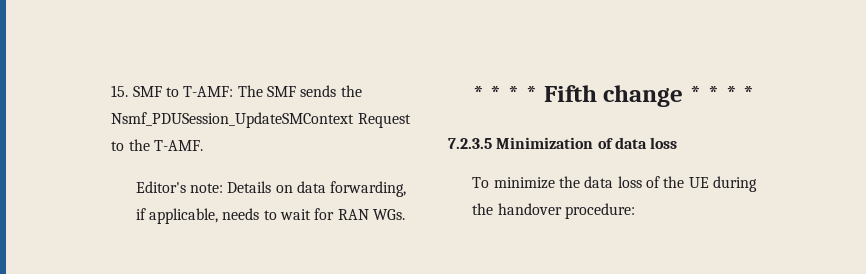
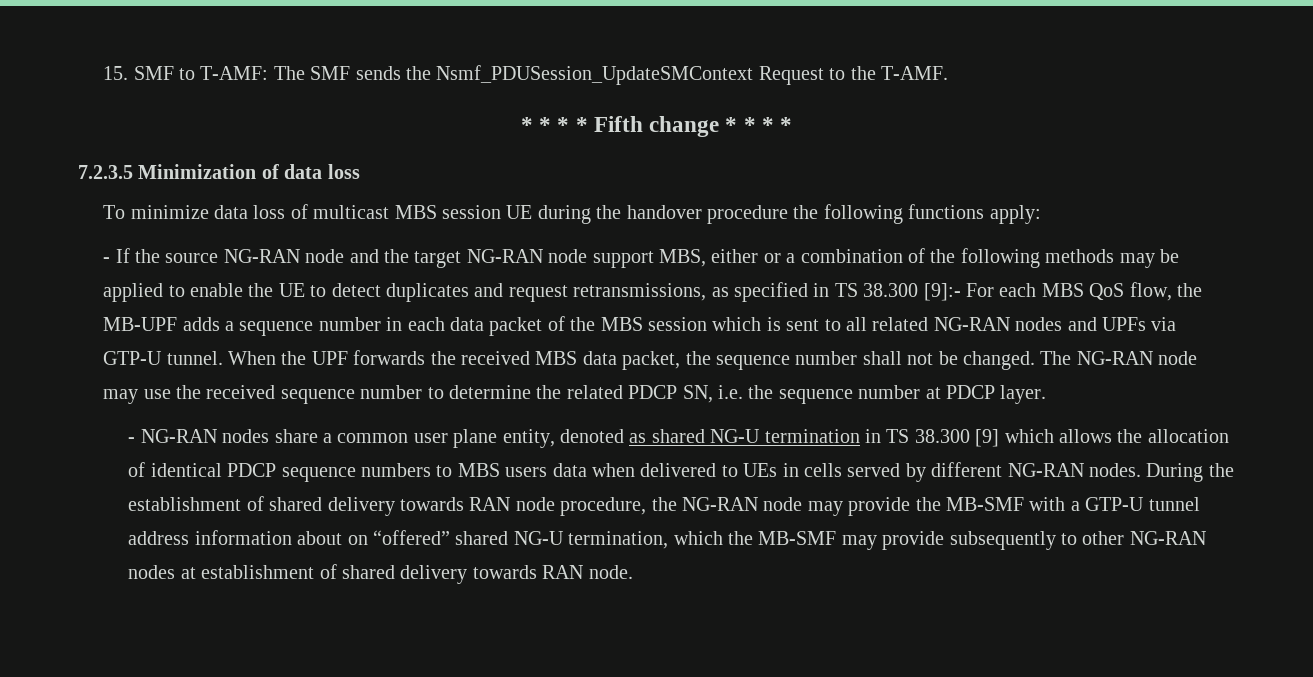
[135,181,407,197] [135,208,405,224] // Editor's note: Details on data forwarding, if applicable, needs to wait for RAN WGs. -> (949, 73) none
[559,176,581,188] the -> (209, 212) none
[663,176,685,188] the -> [313,205,502,219] multicast MBS session
[565,203,636,219] procedure: -> [707,204,1041,224] [103,248,1180,268] [103,282,1203,302] [103,316,1177,336] [103,350,1198,370] [103,385,1047,404] [128,429,1229,448] [128,462,1234,482] [128,496,1200,516] [128,530,1206,550] [128,564,633,584] procedure the following functions apply: // - If the source NG-RAN node and the target NG-RAN node support MBS, either or a combination of the following methods may be applied to enable the UE to detect duplicates and request retransmissions, as specified in TS 38.300 [9]:- For each MBS QoS flow, the MB-UPF adds a sequence number in each data packet of the MBS session which is sent to all related NG-RAN nodes and UPFs via GTP-U tunnel. When the UPF forwards the received MBS data packet, the sequence number shall not be changed. The NG-RAN node may use the received sequence number to determine the related PDCP SN, i.e. the sequence number at PDCP layer. // - NG-RAN nodes share a common user plane entity, denoted as shared NG-U termination in TS 38.300 [9] which allows the allocation of identical PDCP sequence numbers to MBS users data when delivered to UEs in cells served by different NG-RAN nodes. During the establishment of shared delivery towards RAN node procedure, the NG-RAN node may provide the MB-SMF with a GTP-U tunnel address information about on “offered” shared NG-U termination, which the MB-SMF may provide subsequently to other NG-RAN nodes at establishment of shared delivery towards RAN node.

